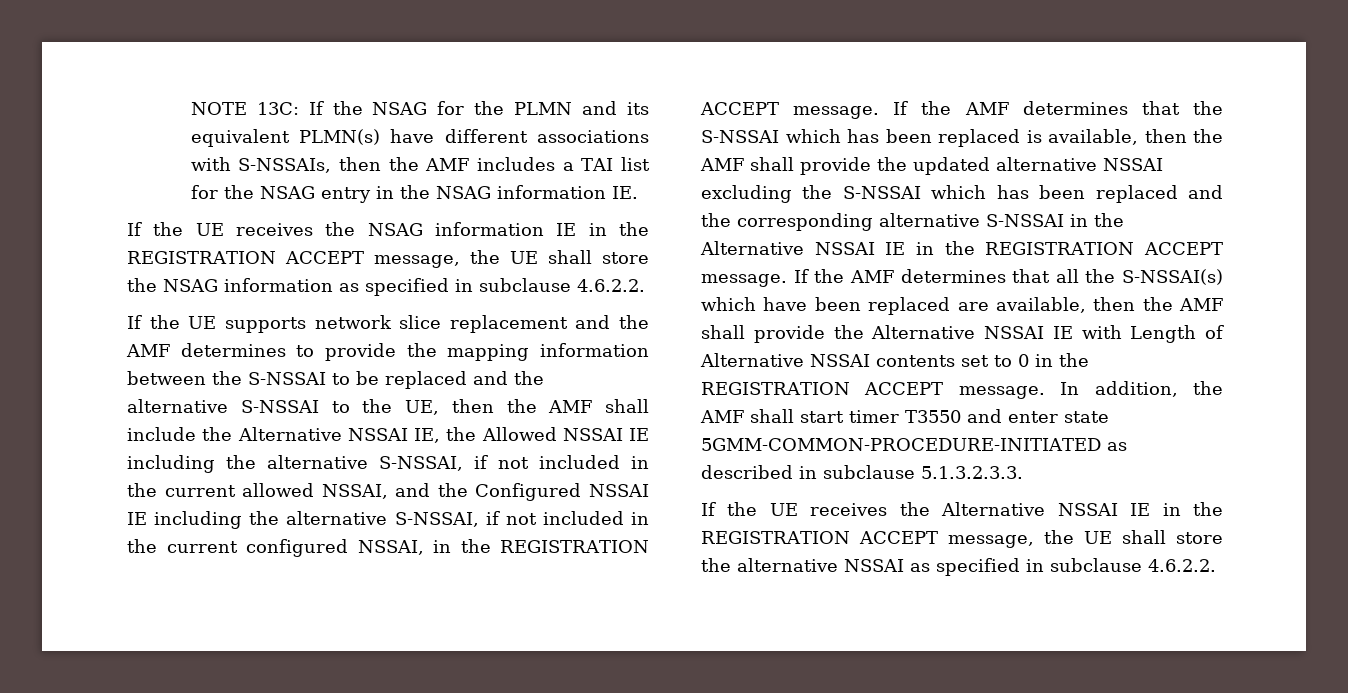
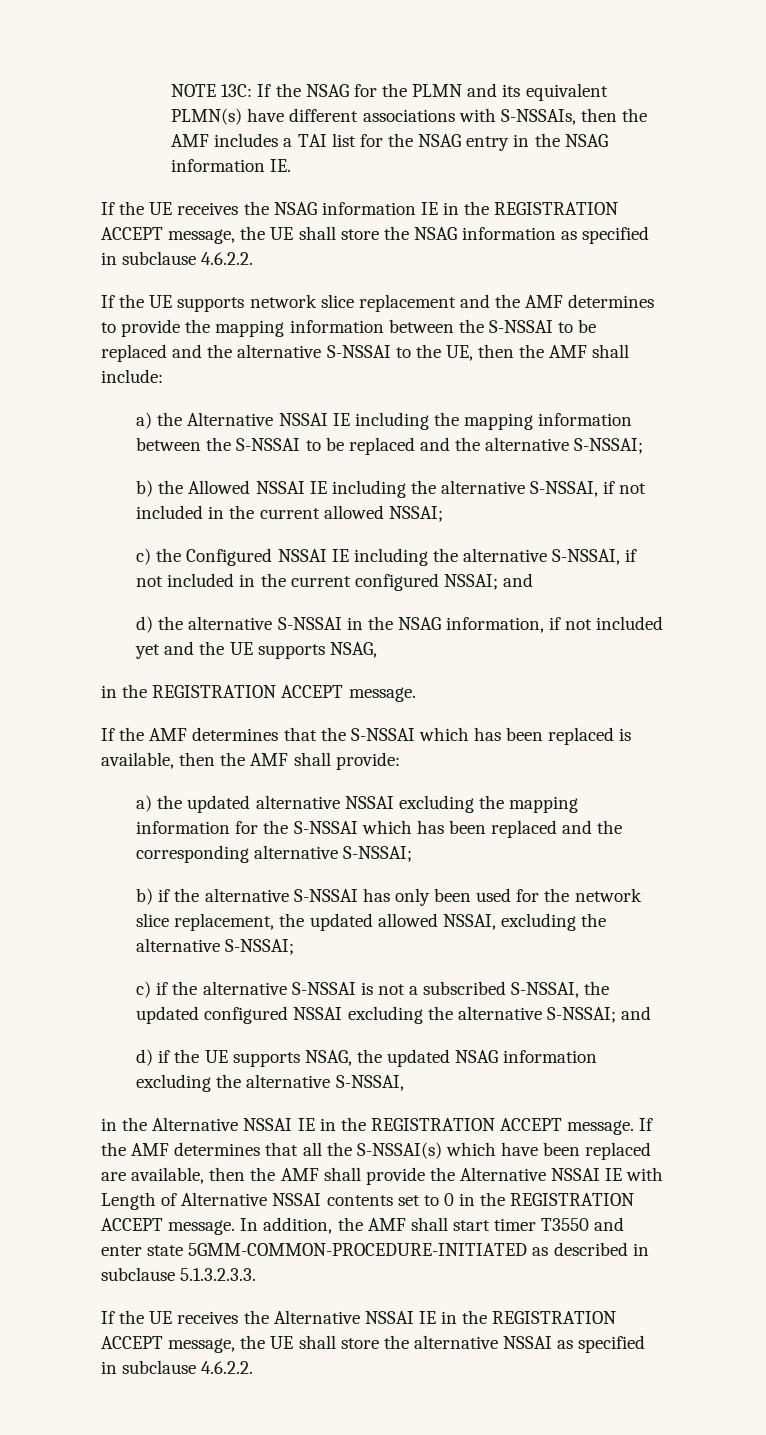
[127,427,440,443] include the Alternative NSSAI IE, -> [101,369,163,383] [136,412,633,430] [136,437,644,455] [136,480,154,497] include: // a) the Alternative NSSAI IE including the mapping information between the S-NSSAI to be replaced and the alternative S-NSSAI; // b)
[321,483,431,499] NSSAI, and -> [388,506,443,522] [136,548,152,565] NSSAI; // c)
[357,539,650,555] [700,102,880,119] NSSAI, in the REGISTRATION ACCEPT message. -> [443,573,534,590] [136,616,664,633] [135,641,377,659] [101,684,416,702] NSSAI; and // d) the alternative S-NSSAI in the NSAG information, if not included yet and the UE supports NSAG, // in the REGISTRATION ACCEPT message. //
[800,157,871,175] provide -> [335,752,400,770] [136,795,153,812] provide: // a)
(833, 192) none -> [509,796,579,813] [136,820,289,834] mapping information for the
[986,214,1064,227] S-NSSAI -> [343,846,413,862] [136,888,642,906] [136,913,607,931] [136,938,295,955] [136,981,610,998] [136,1006,652,1024] [136,1049,598,1067] [136,1074,404,1092] S-NSSAI; // b) if the alternative S-NSSAI has only been used for the network slice replacement, the updated allowed NSSAI, excluding the alternative S-NSSAI; // c) if the alternative S-NSSAI is not a subscribed S-NSSAI, the updated configured NSSAI excluding the alternative S-NSSAI; and // d) if the UE supports NSAG, the updated NSAG information excluding the alternative S-NSSAI, //

